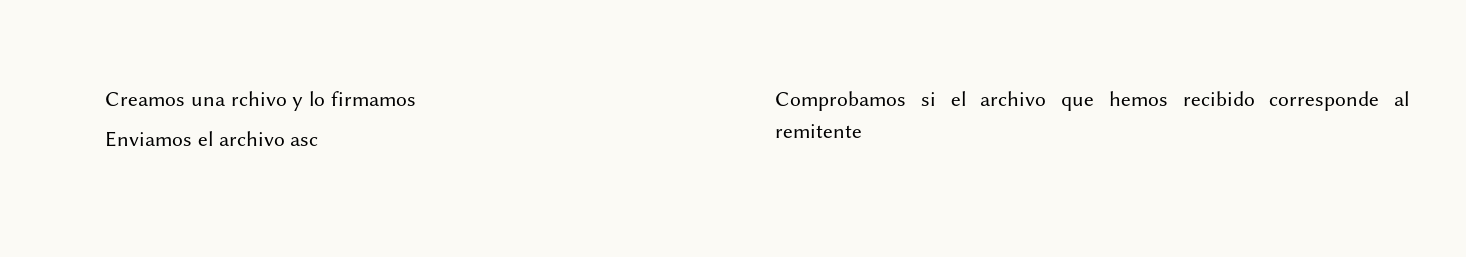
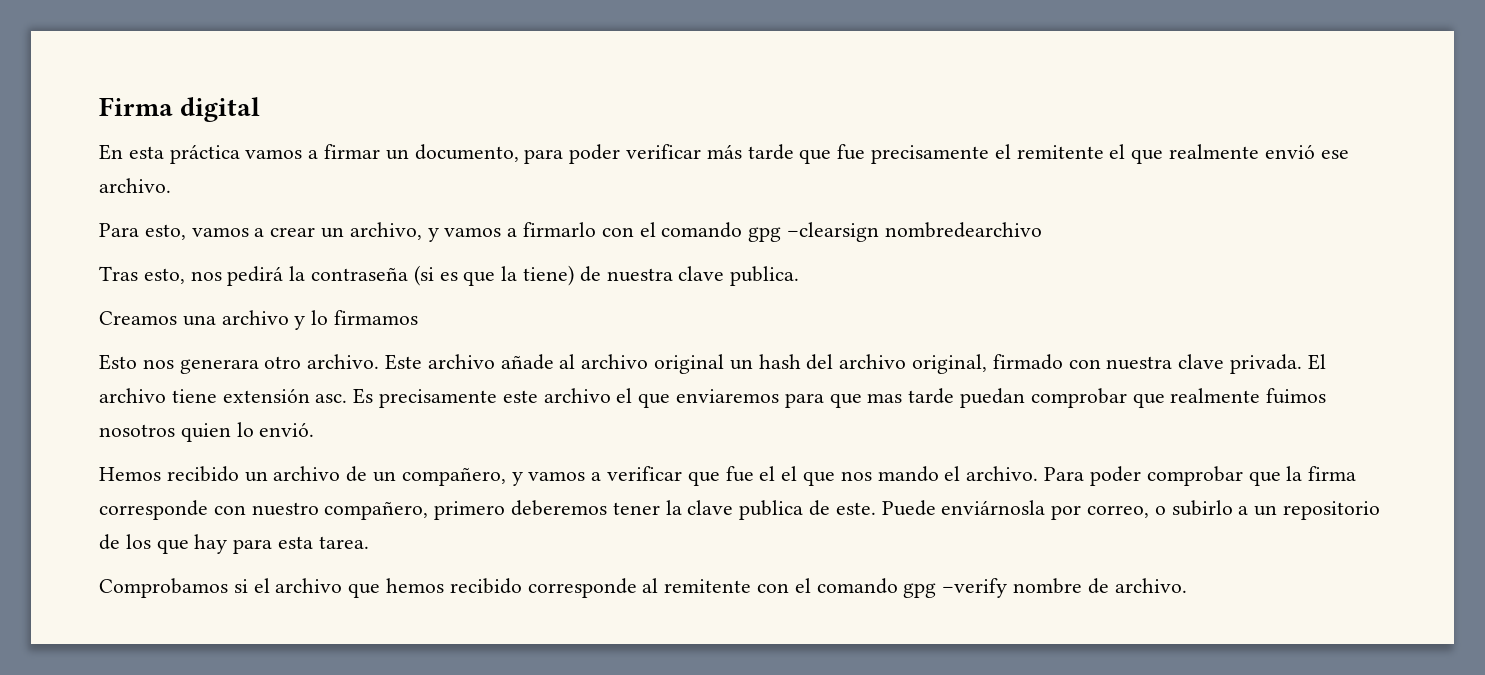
(105, 99) none -> [99,97,261,122] [99,144,1349,164] [99,178,171,193] [99,222,1042,242] [99,265,800,286] Firma digital // En esta práctica vamos a firmar un documento, para poder verificar más tarde que fue precisamente el remitente el que realmente envió ese archivo. // Para esto, vamos a crear un archivo, y vamos a firmarlo con el comando gpg –clearsign nombredearchivo // Tras esto, nos pedirá la contraseña (si es que la tiene) de nuestra clave publica. //
[230,91,287,106] rchivo -> [221,310,289,325] archivo
[105,131,319,147] Enviamos el archivo asc -> [99,354,1326,374] [99,388,1327,408] [99,422,315,442] [99,466,1357,486] [99,500,1381,520] [99,534,369,554] Esto nos generara otro archivo. Este archivo añade al archivo original un hash del archivo original, firmado con nuestra clave privada. El archivo tiene extensión asc. Es precisamente este archivo el que enviaremos para que mas tarde puedan comprobar que realmente fuimos nosotros quien lo envió. // Hemos recibido un archivo de un compañero, y vamos a verificar que fue el el que nos mando el archivo. Para poder comprobar que la firma corresponde con nuestro compañero, primero deberemos tener la clave publica de este. Puede enviárnosla por correo, o subirlo a un repositorio de los que hay para esta tarea.
(862, 131) none -> [757,578,1187,598] con el comando gpg –verify nombre de archivo.

